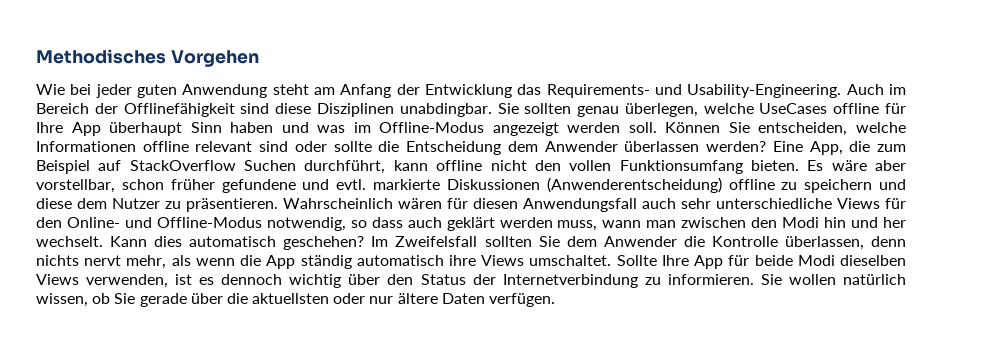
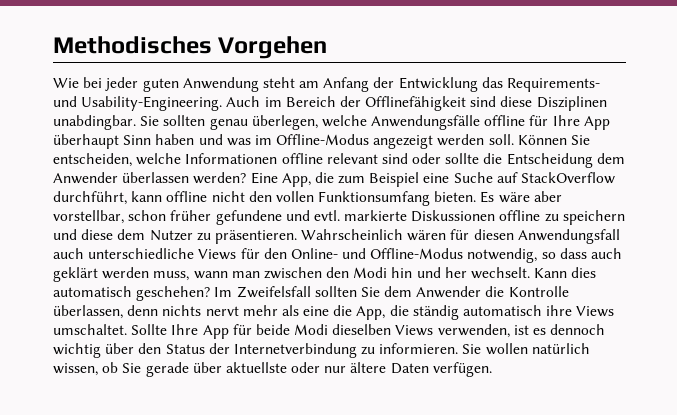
[759,103,828,114] UseCases -> [371,115,481,130] Anwendungsfälle
(90, 167) none -> [423,172,493,183] eine Suche
[244,160,297,171] Suchen -> (616, 178) none
[546,177,722,193] (Anwenderentscheidung) -> (496, 216) none
[681,198,711,209] sehr -> (84, 253) none
[126,255,296,269] mehr, als wenn die App -> [242,305,409,320] mehr als eine die App, die
[226,293,330,304] die aktuellsten -> [225,362,287,373] aktuellste

